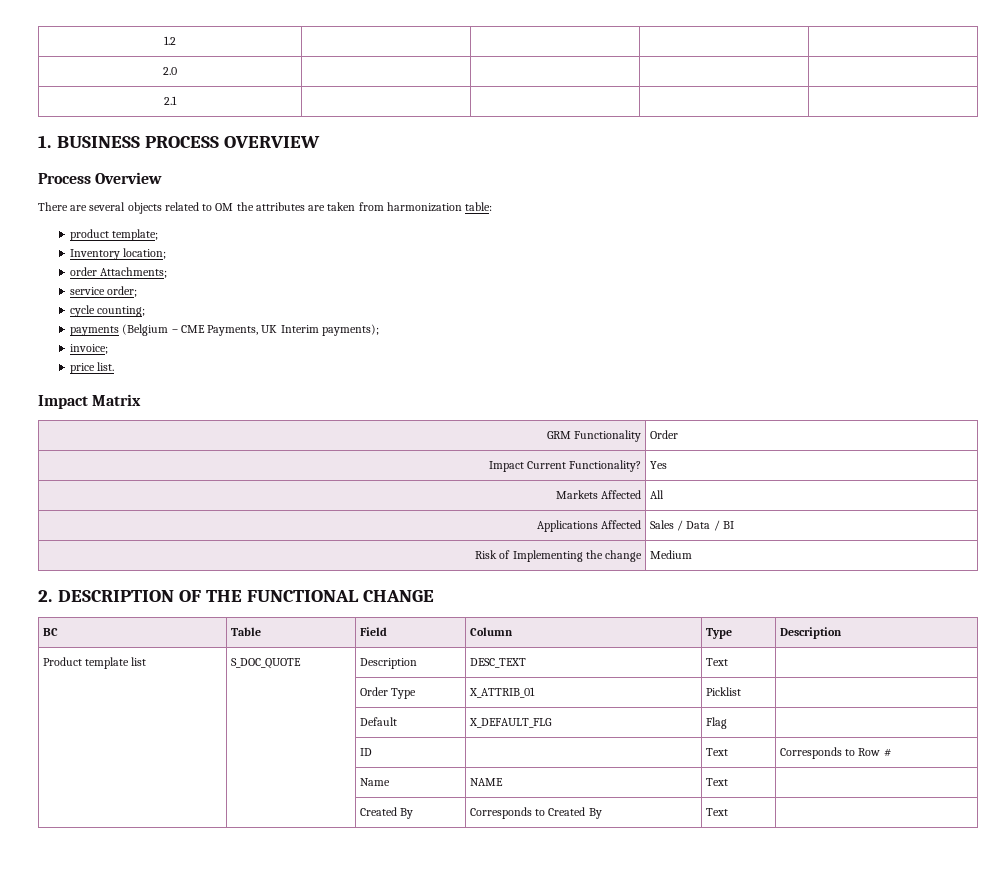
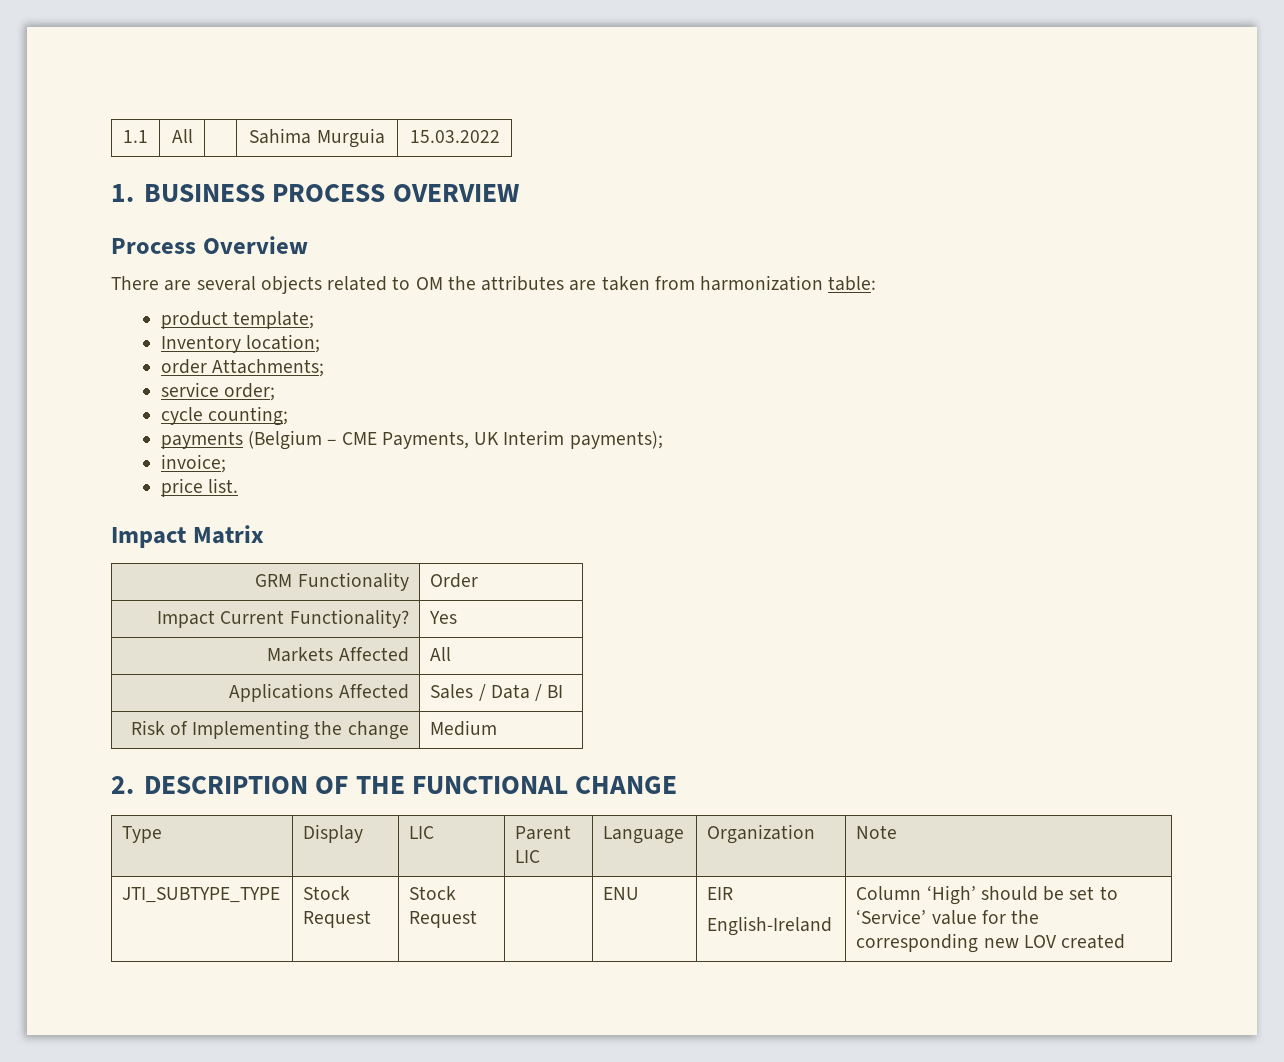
[164,36,176,45] [163,67,177,75] [164,96,177,105] 1.2 | | | | // 2.0 | | | | // 2.1 | | | | -> [123,130,148,143] [171,129,193,143] [249,128,385,148] [409,130,500,143] 1.1 | All | | Sahima Murguia | 15.03.2022
[42,628,58,636] [230,627,261,636] [359,627,387,636] [469,627,513,636] [705,628,732,639] [779,627,842,639] [42,657,147,669] [230,658,301,669] [359,658,417,669] [469,658,526,668] [705,658,728,666] [359,687,417,699] [468,687,535,698] [705,687,741,696] [359,717,397,726] [468,718,552,728] [705,717,727,729] [359,748,372,756] [705,748,728,756] [779,747,891,759] [359,778,390,786] [469,778,503,786] [705,778,728,786] [359,807,414,819] [469,807,602,819] [705,808,728,816] BC | Table | Field | Column | Type | Description // Product template list | S_DOC_QUOTE | Description | DESC_TEXT | Text | // | | Order Type | X_ATTRIB_01 | Picklist | // | | Default | X_DEFAULT_FLG | Flag | // | | ID | | Text | Corresponds to Row # // | | Name | NAME | Text | // | | Created By | Corresponds to Created By | Text | -> [122,826,163,843] [303,824,364,843] [409,826,435,839] [515,825,572,840] [515,850,541,863] [603,826,685,844] [707,824,816,844] [856,825,898,839] [122,887,281,903] [303,886,351,900] [303,910,372,928] [409,886,457,900] [409,910,478,928] [603,887,640,900] [707,887,734,900] [707,916,833,936] [856,885,1118,905] [856,909,1040,925] [856,933,1126,953] Type | Display | LIC | Parent LIC | Language | Organization | Note // JTI_SUBTYPE_TYPE | Stock Request | Stock Request | | ENU | EIR // English-Ireland | Column ‘High’ should be set to ‘Service’ value for the corresponding new LOV created

